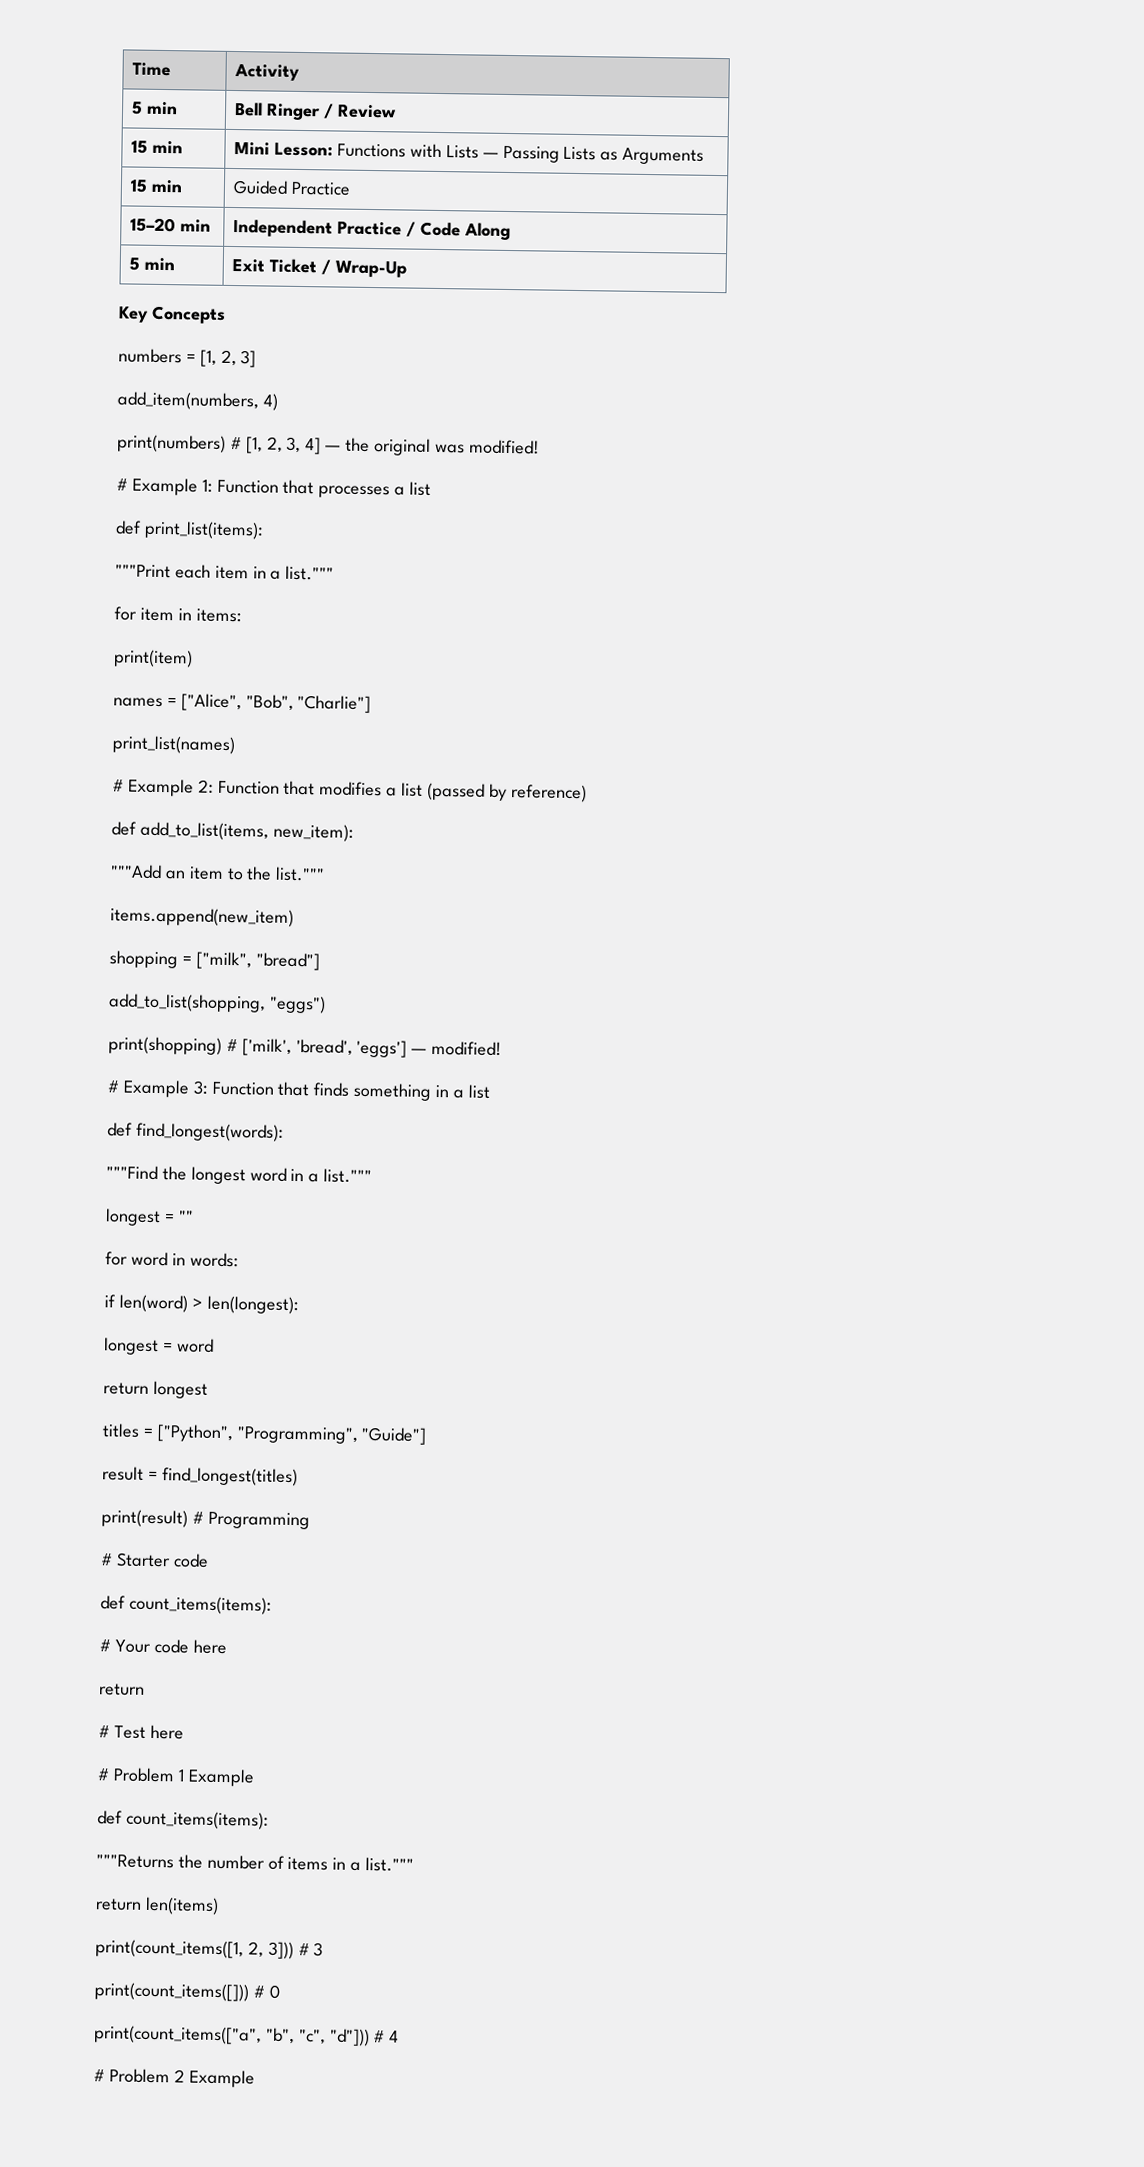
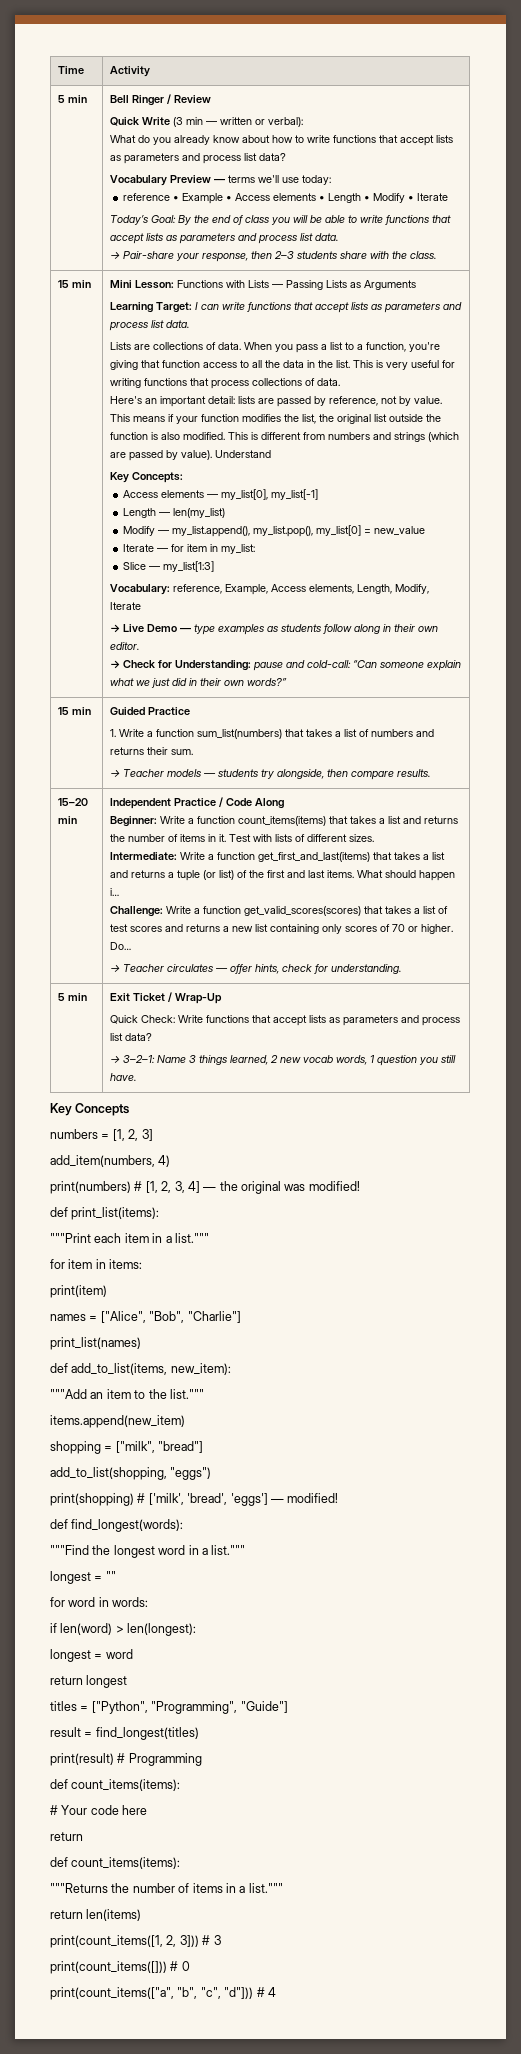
(397, 111) none -> [110,117,304,127] [110,135,454,146] [110,153,287,164] [110,175,332,186] [122,193,448,204] [110,215,452,225] [110,233,339,244] [110,251,437,262] // Quick Write (3 min — written or verbal): // What do you already know about how to write functions that accept lists as parameters and process list data? // Vocabulary Preview — terms we'll use today: // reference • Example • Access elements • Length • Modify • Iterate // Today’s Goal: By the end of class you will be able to write functions that accept lists as parameters and process list data. // → Pair-share your response, then 2–3 students share with the class.
[130,179,184,193] [233,180,352,196] // 15 min | Guided Practice -> [110,302,463,313] [109,320,190,331] [110,342,441,353] [110,360,456,370] [110,378,341,389] [110,396,443,407] [110,414,442,424] [110,432,460,442] [110,450,272,461] [110,472,184,483] [122,489,318,500] [122,508,225,518] [122,525,425,537] [122,544,255,554] [122,561,214,572] [110,584,430,595] [110,602,142,610] [110,624,439,635] [110,642,140,650] [110,660,462,671] [110,678,288,688] [58,707,92,715] [110,707,191,715] [110,729,435,739] [110,747,194,755] [110,769,431,780] // Learning Target: I can write functions that accept lists as parameters and process list data. // Lists are collections of data. When you pass a list to a function, you're giving that function access to all the data in the list. This is very useful for writing functions that process collections of data. // Here's an important detail: lists are passed by reference, not by value. This means if your function modifies the list, the original list outside the function is also modified. This is different from numbers and strings (which are passed by value). Understand // Key Concepts: // Access elements — my_list[0], my_list[-1] // Length — len(my_list) // Modify — my_list.append(), my_list.pop(), my_list[0] = new_value // Iterate — for item in my_list: // Slice — my_list[1:3] // Vocabulary: reference, Example, Access elements, Length, Modify, Iterate // → Live Demo — type examples as students follow along in their own editor. // → Check for Understanding: pause and cold-call: “Can someone explain what we just did in their own words?” // 15 min | Guided Practice // 1. Write a function sum_list(numbers) that takes a list of numbers and returns their sum. // → Teacher models — students try alongside, then compare results.
(511, 231) none -> [110,816,459,827] [110,834,375,842] [110,852,446,862] [110,870,456,881] [110,888,120,896] [110,906,449,917] [110,924,454,934] [110,942,132,950] [110,964,402,974] // Beginner: Write a function count_items(items) that takes a list and returns the number of items in it. Test with lists of different sizes. // Intermediate: Write a function get_first_and_last(items) that takes a list and returns a tuple (or list) of the first and last items. What should happen i… // Challenge: Write a function get_valid_scores(scores) that takes a list of test scores and returns a new list containing only scores of 70 or higher. Do… // → Teacher circulates — offer hints, check for understanding.
(407, 269) none -> [110,1015,461,1026] [110,1033,153,1041] [110,1055,457,1066] [110,1073,137,1081] // Quick Check: Write functions that accept lists as parameters and process list data? // → 3–2–1: Name 3 things learned, 2 new vocab words, 1 question you still have.
[116,477,432,499] // # Example 1: Function that processes a list -> (360, 1186) none
[112,778,587,803] // # Example 2: Function that modifies a list (passed by reference) -> (141, 1343) none
[107,1079,490,1101] // # Example 3: Function that finds something in a list -> (339, 1498) none
[100,1552,209,1568] // # Starter code -> (202, 1759) none
[98,1724,184,1740] [97,1767,255,1787] // # Test here // # Problem 1 Example -> (83, 1836) none
[93,2068,255,2088] // # Problem 2 Example -> (276, 1992) none

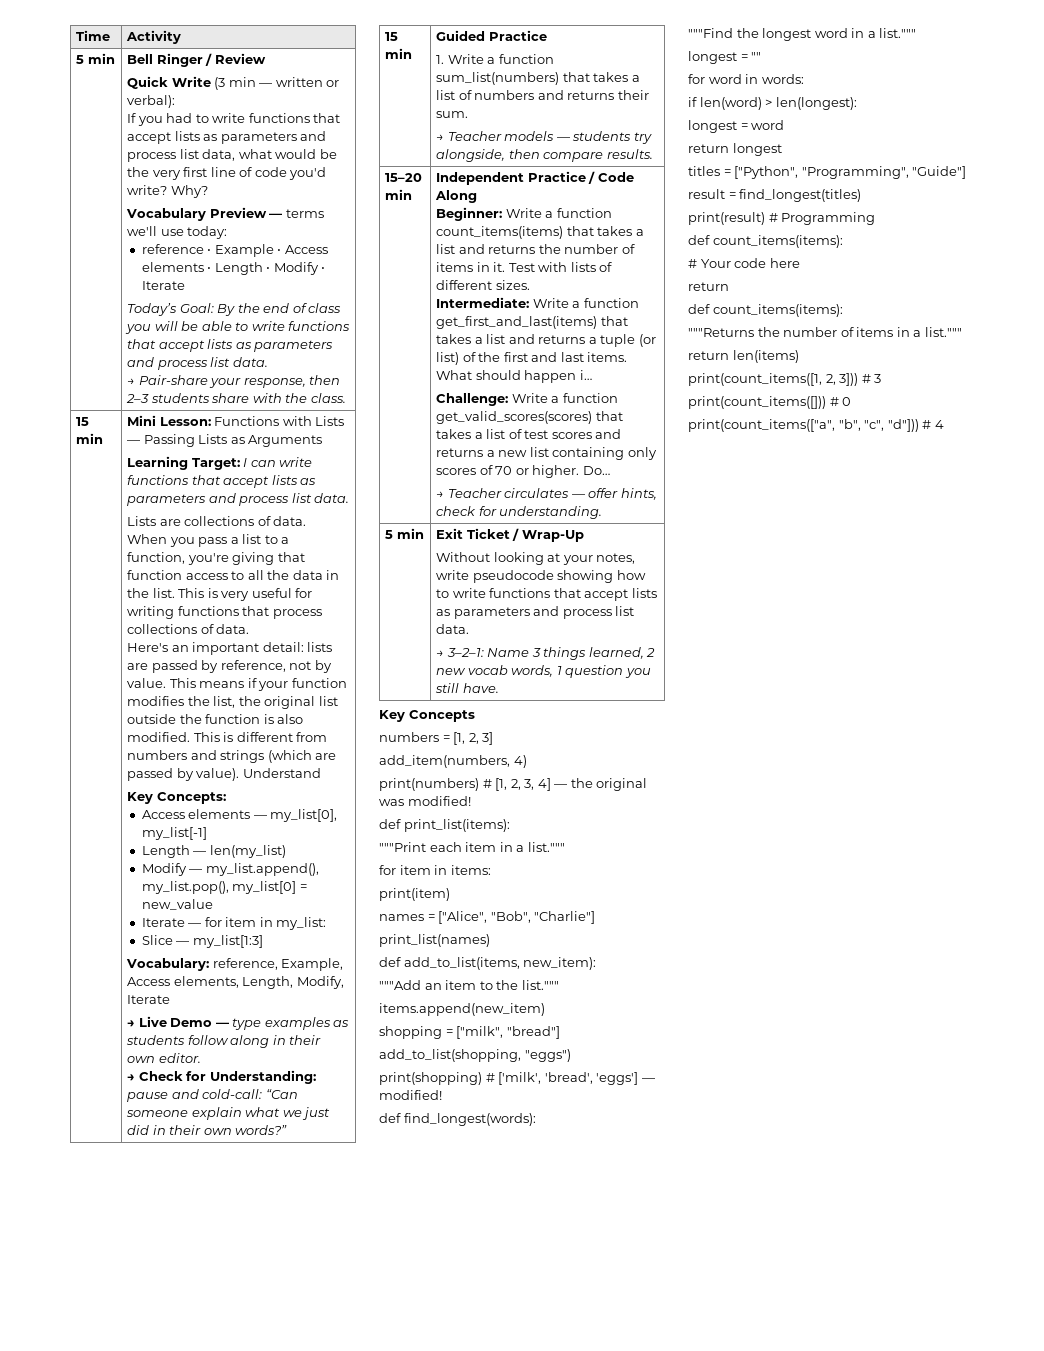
[110,135,294,145] What do you already know about how -> [127,113,193,126] If you had
[259,153,287,161] data? -> [202,149,337,161] [127,167,327,180] [127,185,208,198] data, what would be the very first line of code you'd write? Why?
[110,1015,461,1026] [110,1033,153,1041] Quick Check: Write functions that accept lists as parameters and process list data? -> [436,552,636,565] [436,570,646,583] [436,588,657,601] [436,606,635,619] [436,624,470,634] Without looking at your notes, write pseudocode showing how to write functions that accept lists as parameters and process list data.

